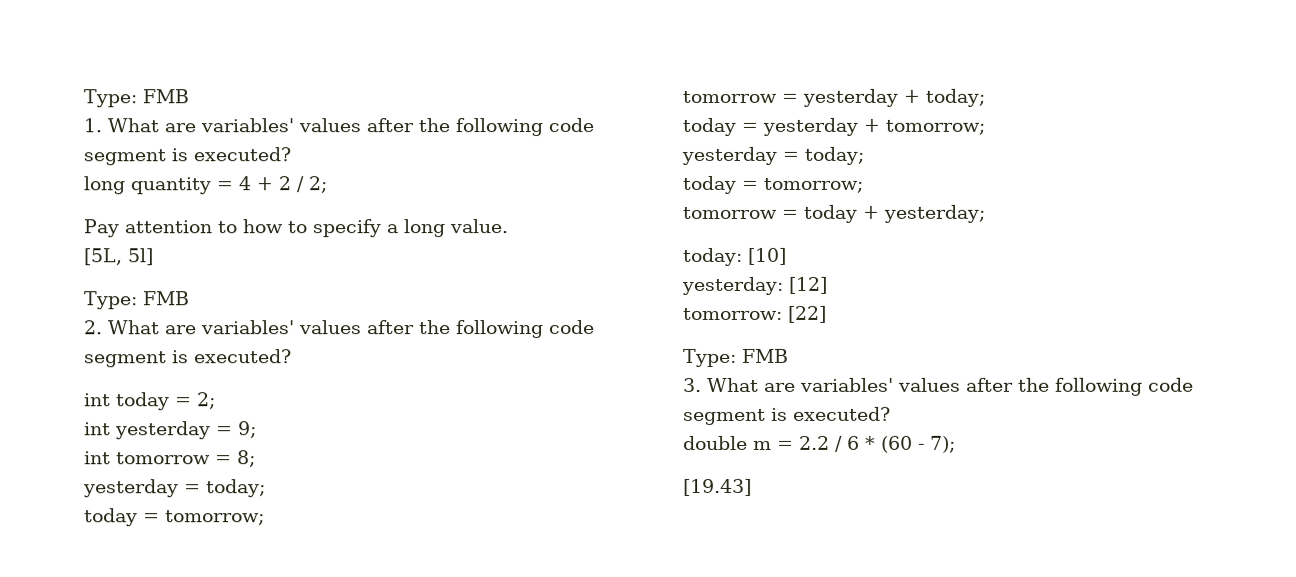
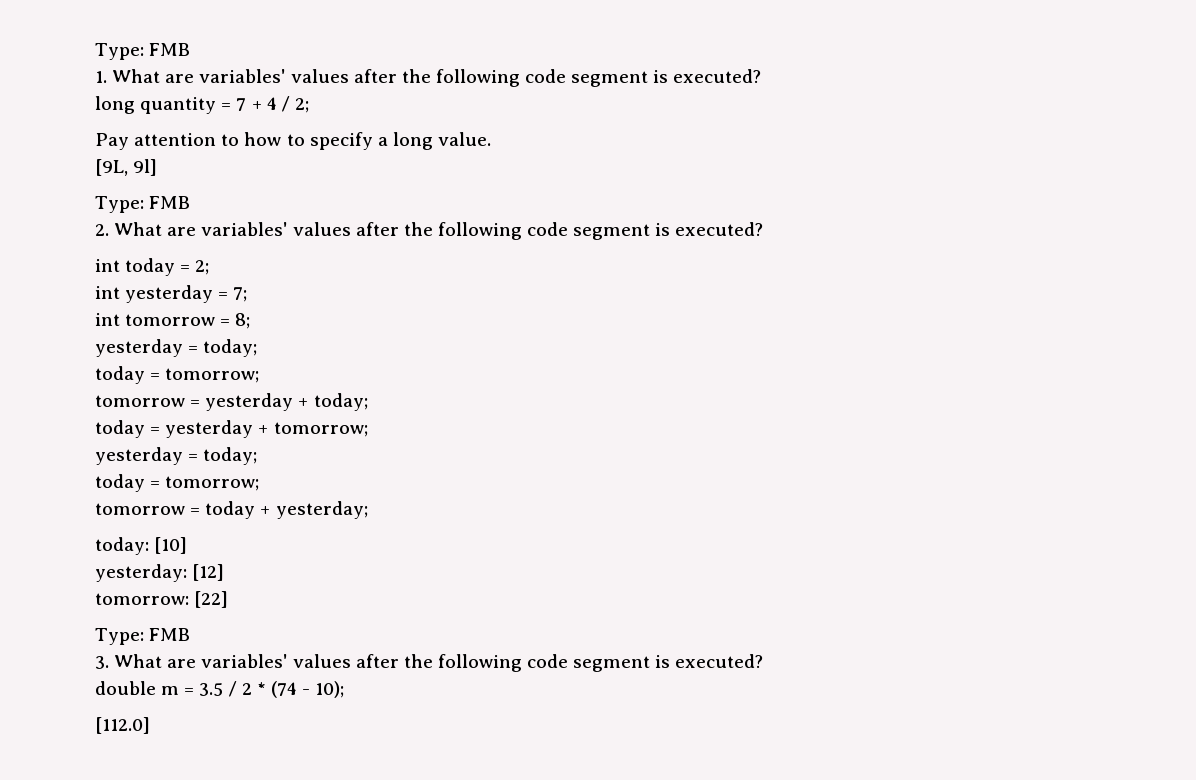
[238,176,291,191] 4 + 2 -> [236,97,277,111] 7 + 4
[83,248,153,266] [5L, 5l] -> [95,159,158,176] [9L, 9l]
[238,421,257,439] 9; -> [233,287,248,302] 7;
[799,435,956,453] [683,478,752,496] 2.2 / 6 * (60 - 7); // [19.43] -> [199,681,345,698] [95,717,150,734] 3.5 / 2 * (74 - 10); // [112.0]

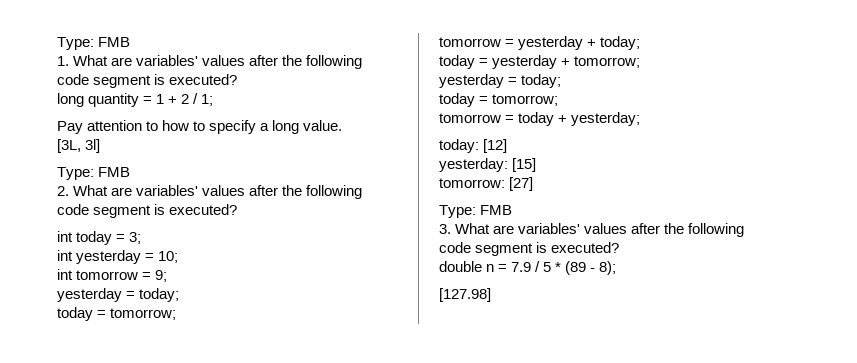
[236,96,309,113] 7 + 4 / 2; -> [156,93,214,106] 1 + 2 / 1;
[95,159,158,176] [9L, 9l] -> [57,139,101,153] [3L, 3l]
[195,260,210,275] 2; -> [129,232,142,244] 3;
[233,287,248,302] 7; -> [158,251,179,263] 10;
[235,313,251,329] 8; -> [155,270,168,282] 9;
[154,537,188,554] [10] -> [483,139,508,153] [12]
[192,564,225,581] [12] -> [512,158,537,172] [15]
[194,591,229,608] [22] -> [509,177,534,191] [27]
[161,681,345,698] [95,717,150,734] m = 3.5 / 2 * (74 - 10); // [112.0] -> [486,261,617,275] [439,288,491,302] n = 7.9 / 5 * (89 - 8); // [127.98]

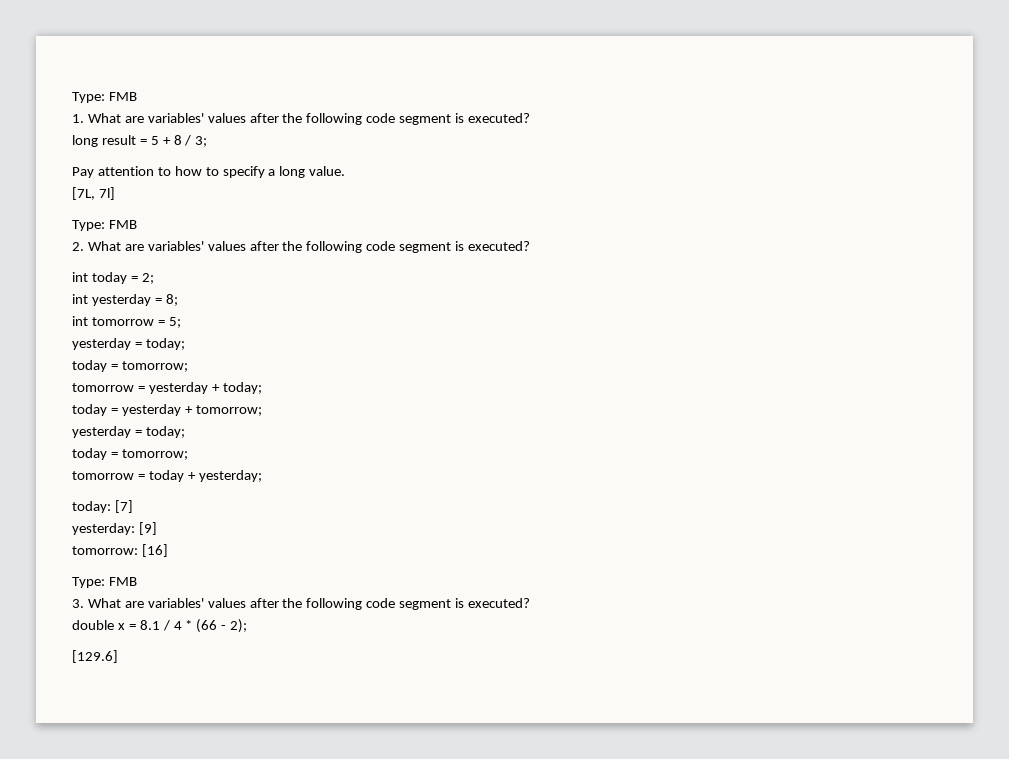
[88,93,214,107] quantity = 1 + 2 / 1; -> [101,135,208,147] result = 5 + 8 / 3;
[57,139,101,153] [3L, 3l] -> [72,187,115,200] [7L, 7l]
[129,232,142,244] 3; -> [141,273,154,284] 2;
[158,251,179,263] 10; -> [165,294,178,306] 8;
[155,270,168,282] 9; -> [168,317,181,328] 5;
[483,139,508,153] [12] -> [114,500,133,513] [7]
[512,158,537,172] [15] -> [138,522,157,535] [9]
[509,177,534,191] [27] -> [141,544,168,557] [16]
[486,261,617,275] [439,288,491,302] n = 7.9 / 5 * (89 - 8); // [127.98] -> [117,619,248,633] [72,650,118,663] x = 8.1 / 4 * (66 - 2); // [129.6]

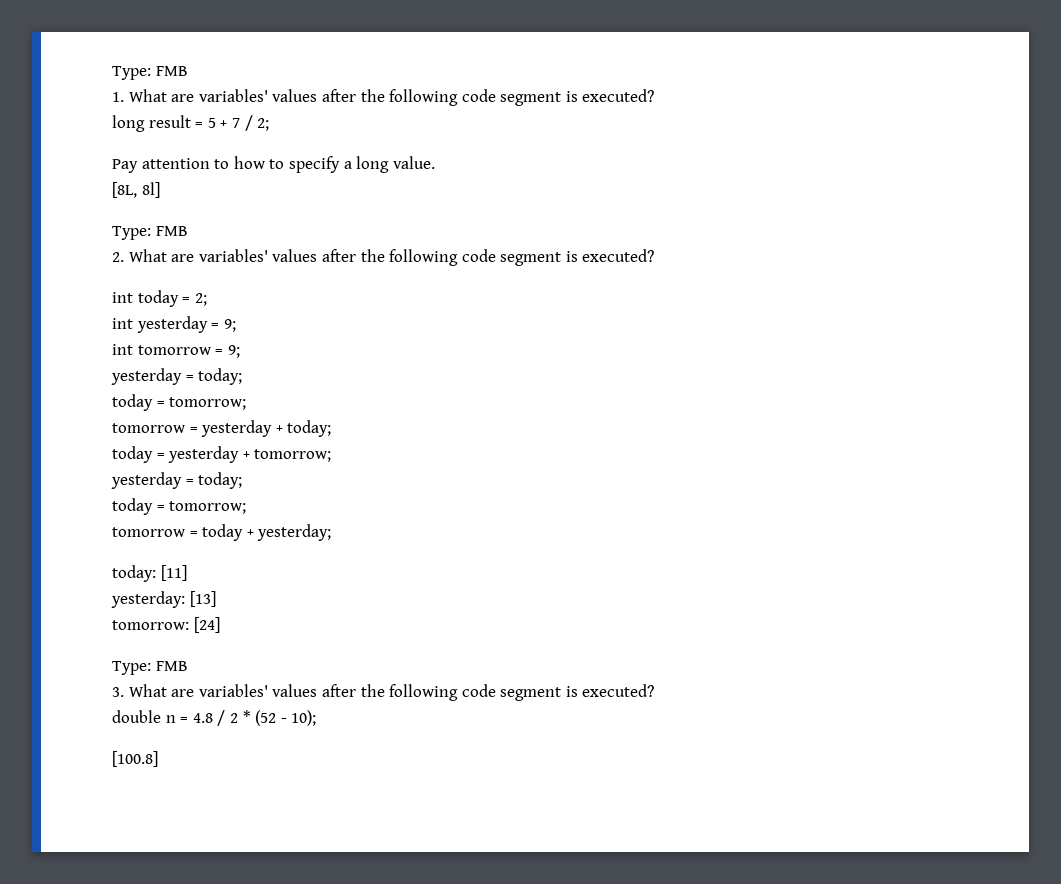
[173,135,208,147] 8 / 3; -> [231,115,270,131] 7 / 2;
[72,187,115,200] [7L, 7l] -> [112,182,160,198] [8L, 8l]
[165,294,178,306] 8; -> [223,319,236,332] 9;
[168,317,181,328] 5; -> [227,345,240,358] 9;
[114,500,133,513] [7] -> [160,565,187,581] [11]
[138,522,157,535] [9] -> [189,591,216,607] [13]
[141,544,168,557] [16] -> [193,617,220,633] [24]
[117,619,248,633] [72,650,118,663] x = 8.1 / 4 * (66 - 2); // [129.6] -> [165,710,317,726] [112,751,158,767] n = 4.8 / 2 * (52 - 10); // [100.8]

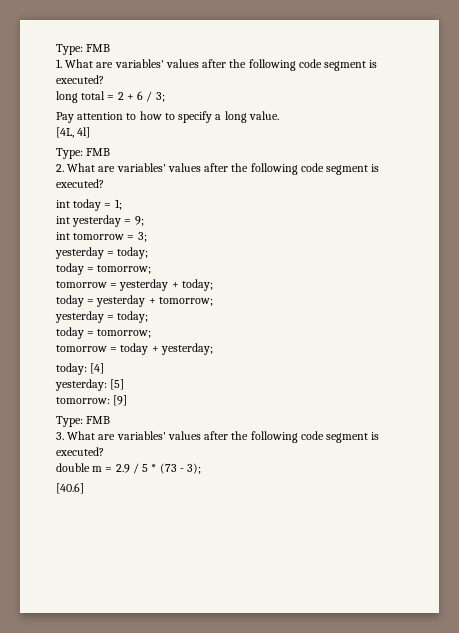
[148,115,270,131] result = 5 + 7 / 2; -> [81,91,165,102] total = 2 + 6 / 3;
[112,182,160,198] [8L, 8l] -> [56,127,91,138] [4L, 4l]
[194,293,207,306] 2; -> [114,199,122,210] 1;
[227,345,240,358] 9; -> [137,232,147,242] 3;
[160,565,187,581] [11] -> [90,363,105,374] [4]
[189,591,216,607] [13] -> [110,379,125,390] [5]
[193,617,220,633] [24] -> [113,395,128,406] [9]
[165,710,317,726] [112,751,158,767] n = 4.8 / 2 * (52 - 10); // [100.8] -> [92,463,202,474] [56,483,84,494] m = 2.9 / 5 * (73 - 3); // [40.6]

